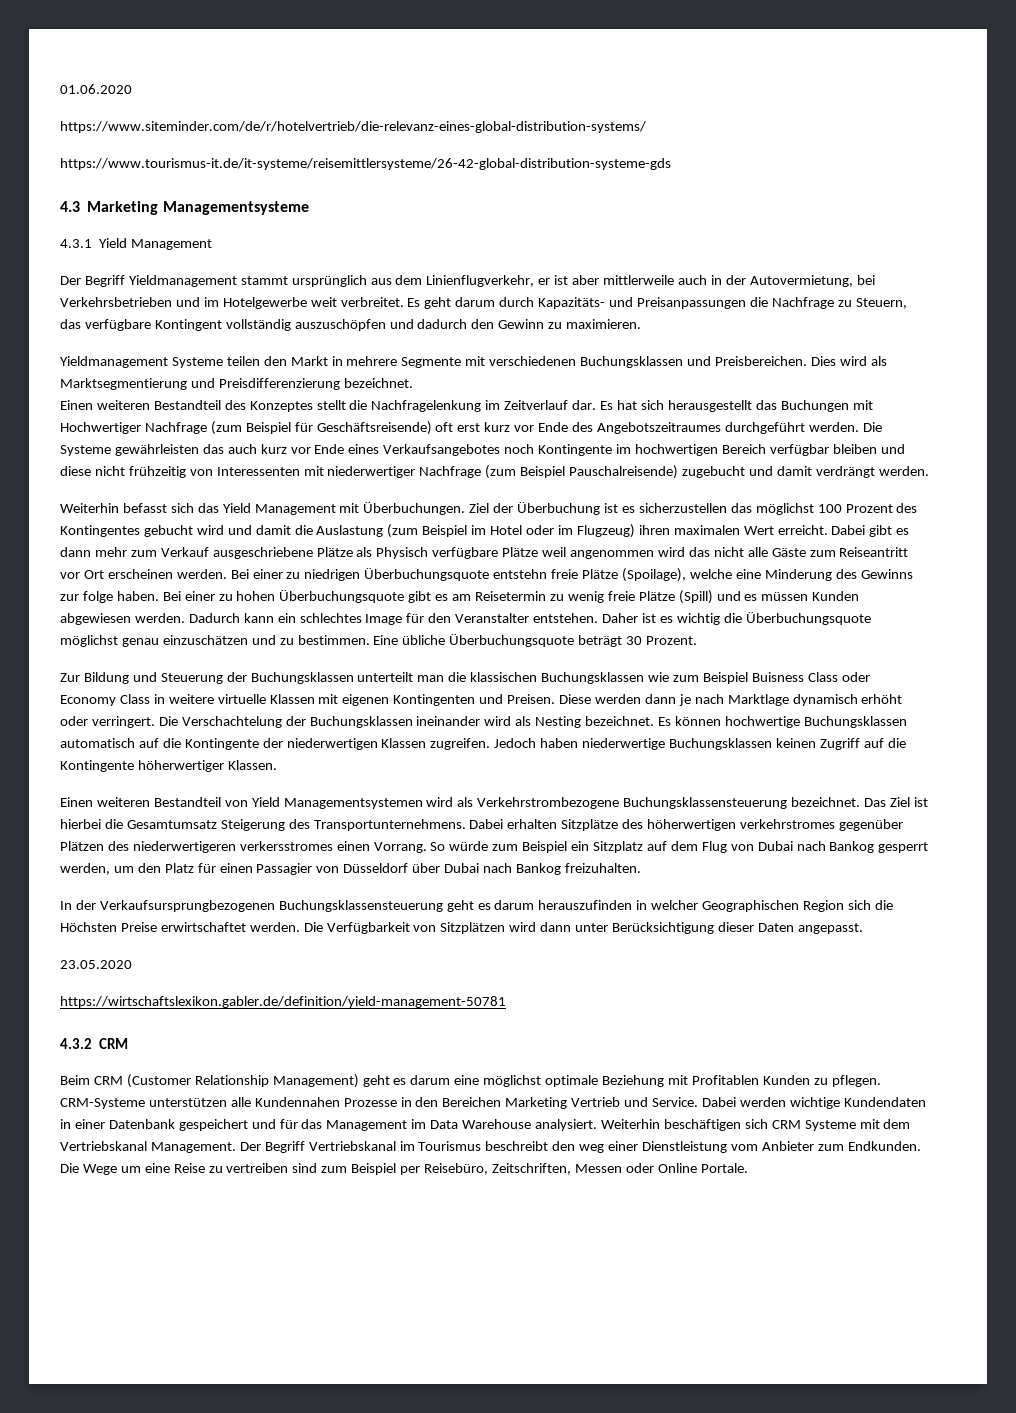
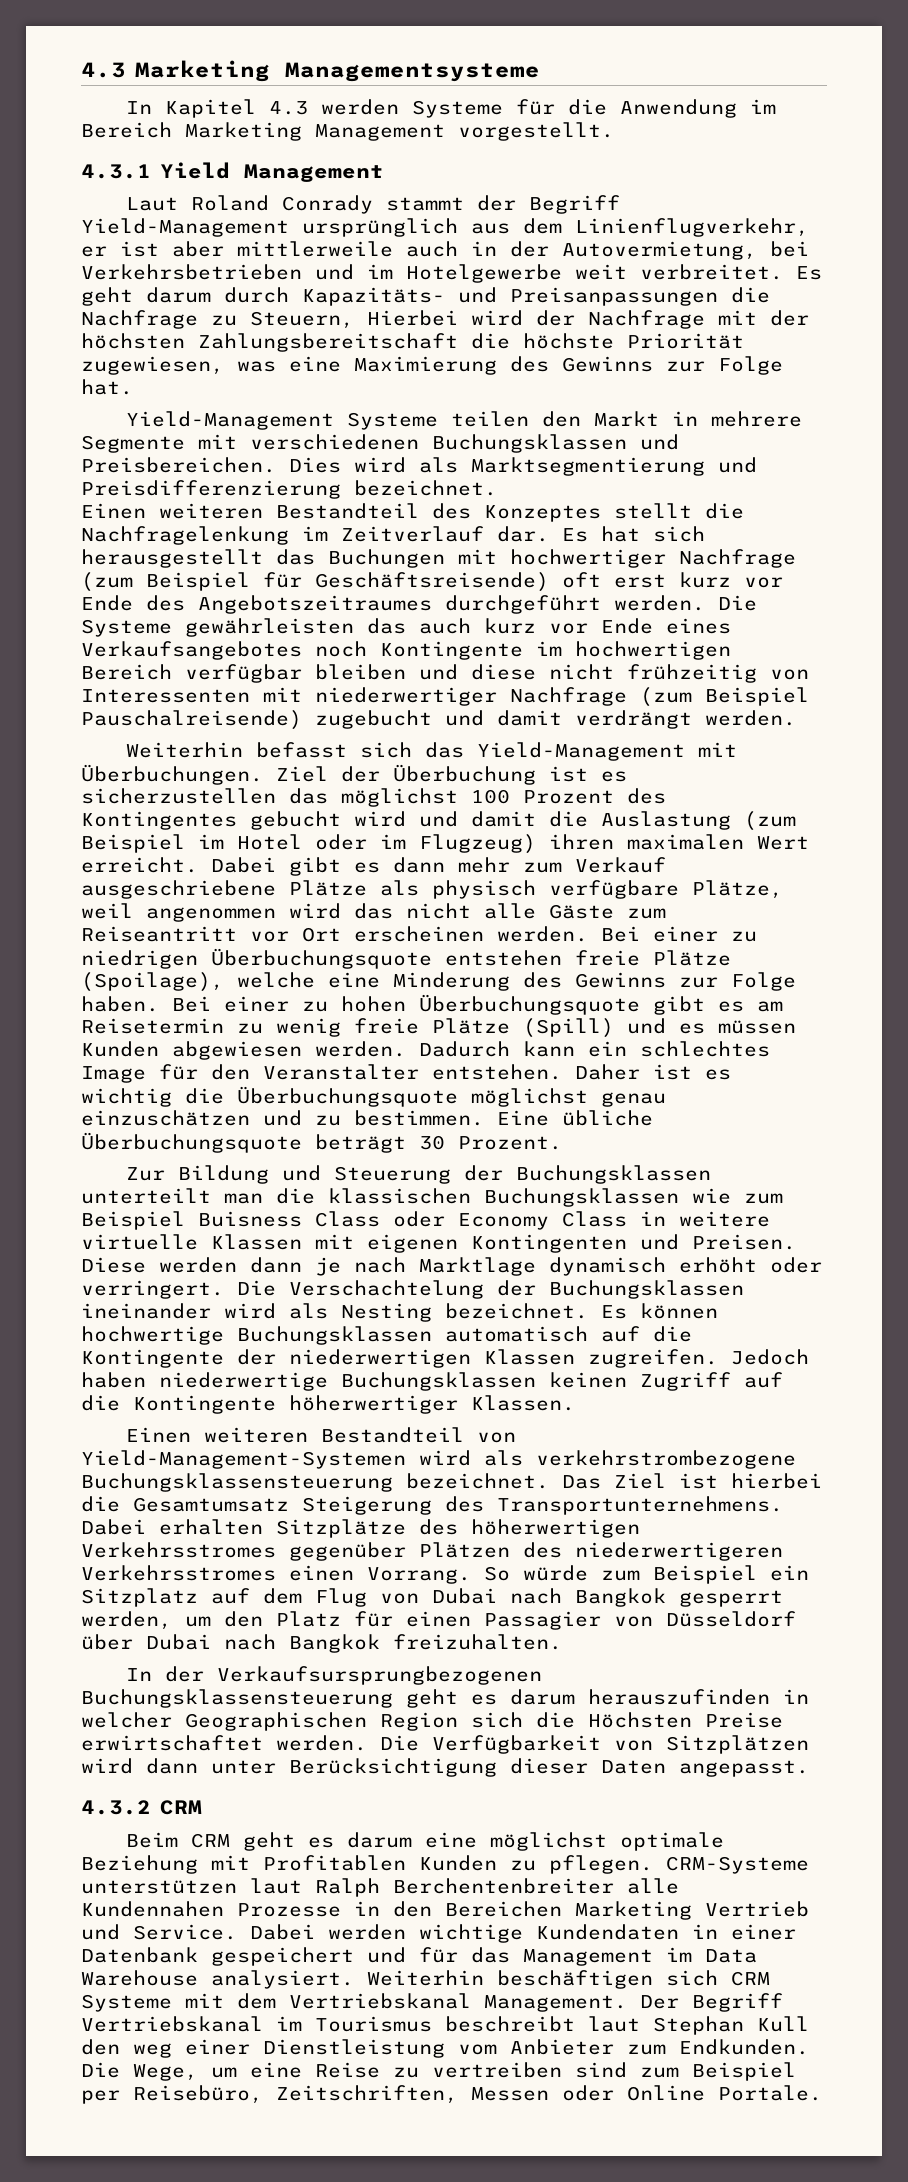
[60,84,132,94] [60,121,646,133] [60,158,671,170] 01.06.2020 // https://www.siteminder.com/de/r/hotelvertrieb/die-relevanz-eines-global-distribution-systems/ // https://www.tourismus-it.de/it-systeme/reisemittlersysteme/26-42-global-distribution-systeme-gds // -> (81, 70) none
[60,238,213,250] [60,275,288,287] 4.3.1 Yield Management // Der Begriff Yieldmanagement stammt -> [125,99,776,118] [81,122,614,141] [81,162,385,182] [125,195,620,214] [81,218,289,237] In Kapitel 4.3 werden Systeme für die Anwendung im Bereich Marketing Management vorgestellt. // 4.3.1 Yield Management // Laut Roland Conrady stammt der Begriff Yield-Management
[60,319,642,331] [60,356,168,368] das verfügbare Kontingent vollständig auszuschöpfen und dadurch den Gewinn zu maximieren. // Yieldmanagement -> [367,310,809,329] [81,333,744,352] [81,356,783,375] [81,379,133,395] [125,411,334,430] Hierbei wird der Nachfrage mit der höchsten Zahlungsbereitschaft die höchste Priorität zugewiesen, was eine Maximierung des Gewinns zur Folge hat. // Yield-Management
[60,422,141,434] Hochwertiger -> [510,549,666,568] hochwertiger
[222,503,336,515] Yield Management -> [476,742,685,761] Yield-Management
[376,547,539,559] Physisch verfügbare Plätze -> [432,880,783,899] physisch verfügbare Plätze,
[493,569,548,579] entstehn -> [445,950,562,966] entstehen
[82,591,113,603] folge -> [731,972,796,991] Folge
[251,797,620,809] Yield Managementsystemen wird als Verkehrstrombezogene -> [81,1450,796,1469] Yield-Management-Systemen wird als verkehrstrombezogene
[740,819,836,829] verkehrstromes -> [81,1542,276,1558] Verkehrsstromes
[239,841,333,851] verkersstromes -> [81,1565,276,1581] Verkehrsstromes
[829,841,875,853] Bankog -> [575,1588,666,1607] Bangkok
[515,863,561,875] Bankog -> [289,1634,380,1653] Bangkok
[60,960,132,969] [60,996,506,1008] // 23.05.2020 // https://wirtschaftslexikon.gabler.de/definition/yield-management-50781 -> (809, 1768) none
[126,1074,359,1088] (Customer Relationship Management) -> (230, 1840) none
(227, 1102) none -> [250,1878,614,1897] laut Ralph Berchentenbreiter
(549, 1146) none -> [588,2016,809,2035] laut Stephan Kull
[82,1164,117,1175] Wege -> [133,2064,198,2081] Wege,

